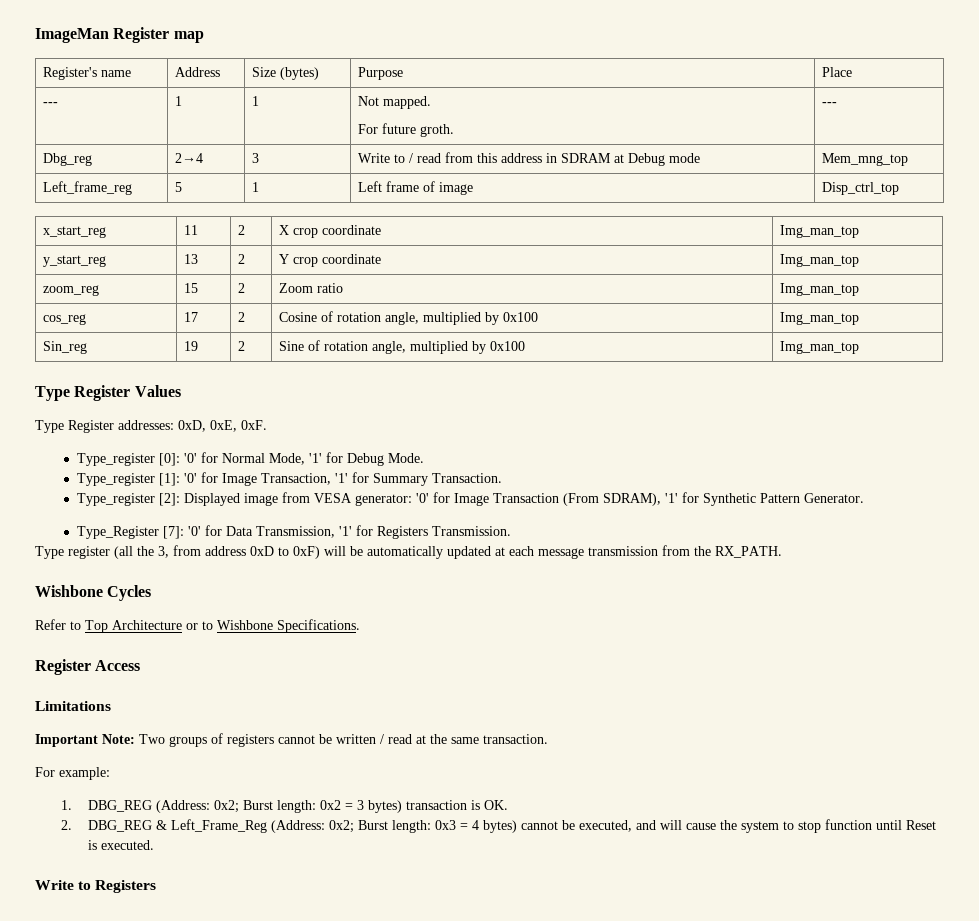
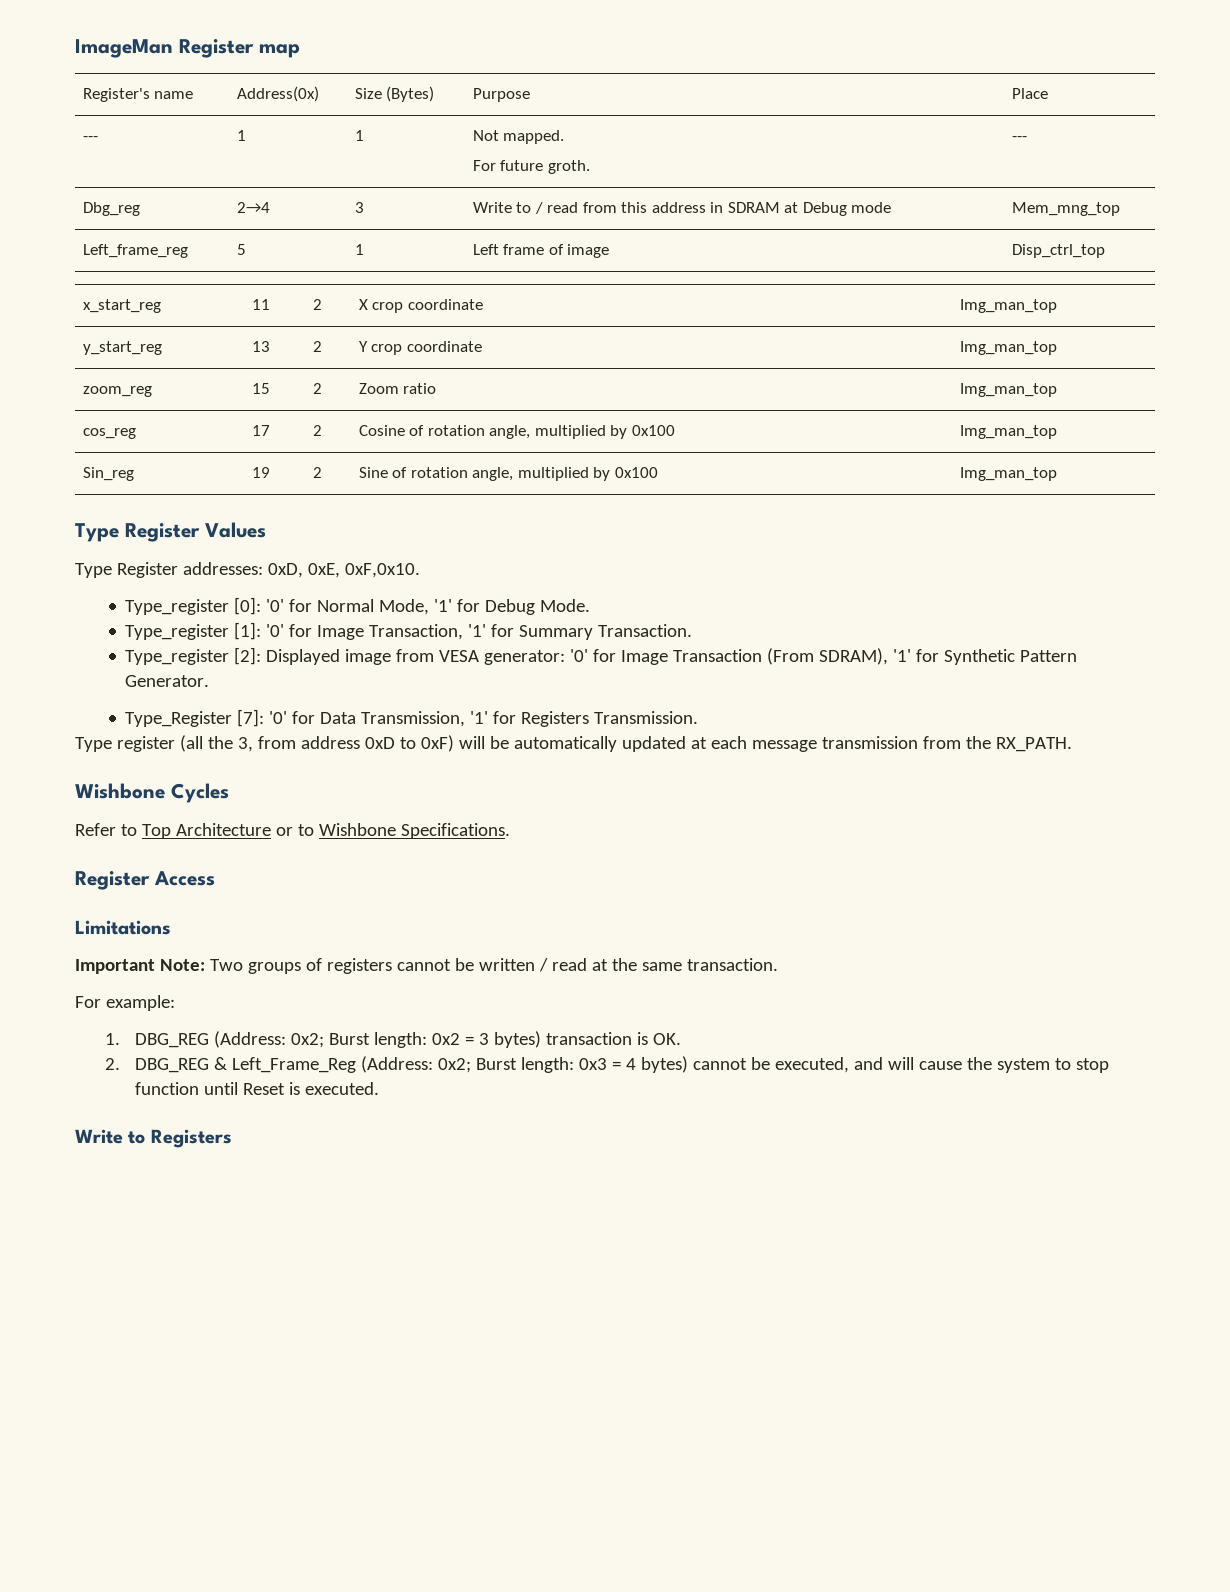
[174,67,220,77] Address -> [236,86,319,102] Address(0x)
[279,67,319,80] (bytes) -> [386,86,435,102] (Bytes)
[241,420,267,430] 0xF. -> [344,563,420,578] 0xF,0x10.

